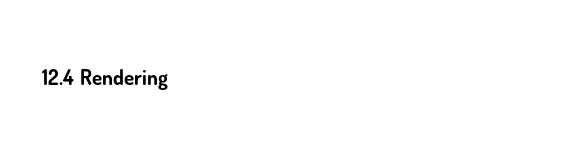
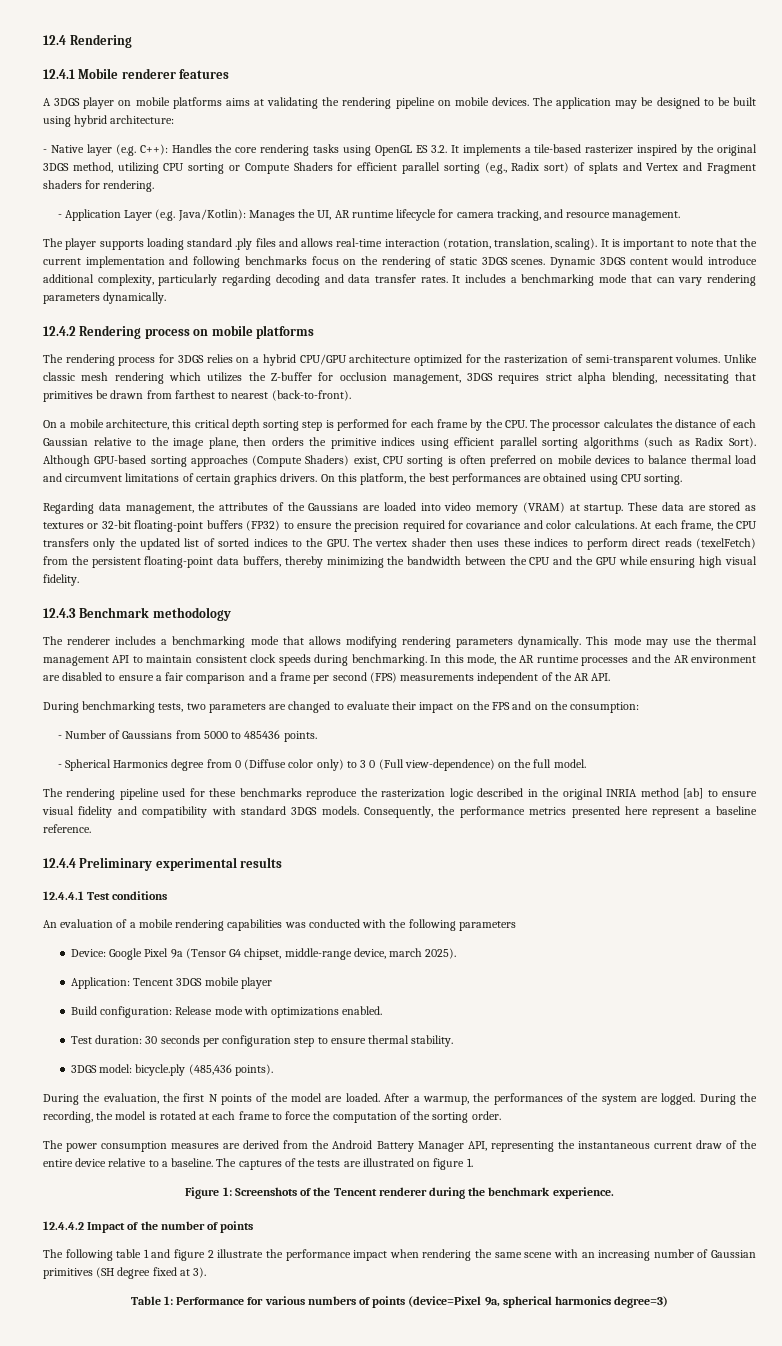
(168, 79) none -> [43,68,230,79] [43,97,756,109] [43,115,175,127] [43,144,757,156] [43,162,756,174] [43,180,155,192] [57,209,681,221] [43,238,757,250] [43,256,757,268] [43,274,756,286] [43,292,167,304] [43,325,314,339] [43,354,757,366] [43,372,756,384] [43,390,351,402] [43,419,756,431] [43,437,756,449] [43,455,757,467] [43,473,683,485] [43,502,756,514] [43,520,758,532] [43,538,757,550] [43,556,757,568] [43,574,79,586] [43,607,231,621] [43,636,758,648] [43,654,757,666] [43,672,611,684] [43,701,640,713] [57,730,317,742] [57,759,586,771] [43,788,758,800] [42,806,757,818] [43,824,91,833] [43,857,283,871] [43,891,168,900] [43,919,516,931] [70,948,457,960] [70,977,272,989] [70,1006,383,1018] [70,1035,454,1047] [70,1064,273,1076] [43,1093,757,1105] [43,1111,501,1123] [43,1140,757,1152] [43,1158,473,1170] [185,1187,614,1199] [43,1221,254,1233] [43,1249,756,1261] [43,1267,207,1279] [130,1296,669,1308] // 12.4.1 Mobile renderer features // A 3DGS player on mobile platforms aims at validating the rendering pipeline on mobile devices. The application may be designed to be built using hybrid architecture: // - Native layer (e.g. C++): Handles the core rendering tasks using OpenGL ES 3.2. It implements a tile-based rasterizer inspired by the original 3DGS method, utilizing CPU sorting or Compute Shaders for efficient parallel sorting (e.g., Radix sort) of splats and Vertex and Fragment shaders for rendering. // - Application Layer (e.g. Java/Kotlin): Manages the UI, AR runtime lifecycle for camera tracking, and resource management. // The player supports loading standard .ply files and allows real-time interaction (rotation, translation, scaling). It is important to note that the current implementation and following benchmarks focus on the rendering of static 3DGS scenes. Dynamic 3DGS content would introduce additional complexity, particularly regarding decoding and data transfer rates. It includes a benchmarking mode that can vary rendering parameters dynamically. // 12.4.2 Rendering process on mobile platforms // The rendering process for 3DGS relies on a hybrid CPU/GPU architecture optimized for the rasterization of semi-transparent volumes. Unlike classic mesh rendering which utilizes the Z-buffer for occlusion management, 3DGS requires strict alpha blending, necessitating that primitives be drawn from farthest to nearest (back-to-front). // On a mobile architecture, this critical depth sorting step is performed for each frame by the CPU. The processor calculates the distance of each Gaussian relative to the image plane, then orders the primitive indices using efficient parallel sorting algorithms (such as Radix Sort). Although GPU-based sorting approaches (Compute Shaders) exist, CPU sorting is often preferred on mobile devices to balance thermal load and circumvent limitations of certain graphics drivers. On this platform, the best performances are obtained using CPU sorting. // Regarding data management, the attributes of the Gaussians are loaded into video memory (VRAM) at startup. These data are stored as textures or 32-bit floating-point buffers (FP32) to ensure the precision required for covariance and color calculations. At each frame, the CPU transfers only the updated list of sorted indices to the GPU. The vertex shader then uses these indices to perform direct reads (texelFetch) from the persistent floating-point data buffers, thereby minimizing the bandwidth between the CPU and the GPU while ensuring high visual fidelity. // 12.4.3 Benchmark methodology // The renderer includes a benchmarking mode that allows modifying rendering parameters dynamically. This mode may use the thermal management API to maintain consistent clock speeds during benchmarking. In this mode, the AR runtime processes and the AR environment are disabled to ensure a fair comparison and a frame per second (FPS) measurements independent of the AR API. // During benchmarking tests, two parameters are changed to evaluate their impact on the FPS and on the consumption: // - Number of Gaussians from 5000 to 485436 points. // - Spherical Harmonics degree from 0 (Diffuse color only) to 3 0 (Full view-dependence) on the full model. // The rendering pipeline used for these benchmarks reproduce the rasterization logic described in the original INRIA method [ab] to ensure visual fidelity and compatibility with standard 3DGS models. Consequently, the performance metrics presented here represent a baseline reference. // 12.4.4 Preliminary experimental results // 12.4.4.1 Test conditions // An evaluation of a mobile rendering capabilities was conducted with the following parameters // Device: Google Pixel 9a (Tensor G4 chipset, middle-range device, march 2025). // Application: Tencent 3DGS mobile player // Build configuration: Release mode with optimizations enabled. // Test duration: 30 seconds per configuration step to ensure thermal stability. // 3DGS model: bicycle.ply (485,436 points). // During the evaluation, the first N points of the model are loaded. After a warmup, the performances of the system are logged. During the recording, the model is rotated at each frame to force the computation of the sorting order. // The power consumption measures are derived from the Android Battery Manager API, representing the instantaneous current draw of the entire device relative to a baseline. The captures of the tests are illustrated on figure 1. // Figure 1: Screenshots of the Tencent renderer during the benchmark experience. // 12.4.4.2 Impact of the number of points // The following table 1 and figure 2 illustrate the performance impact when rendering the same scene with an increasing number of Gaussian primitives (SH degree fixed at 3). // Table 1: Performance for various numbers of points (device=Pixel 9a, spherical harmonics degree=3)

